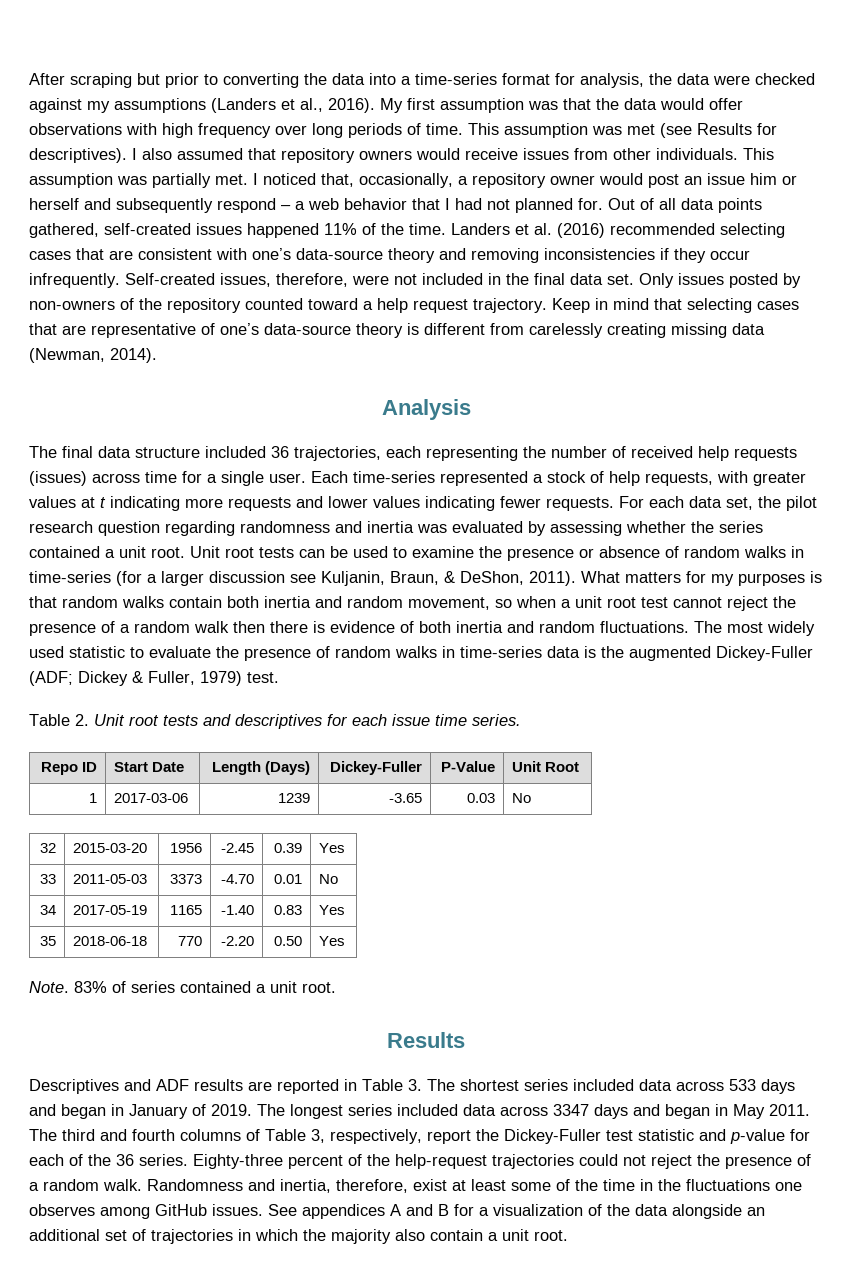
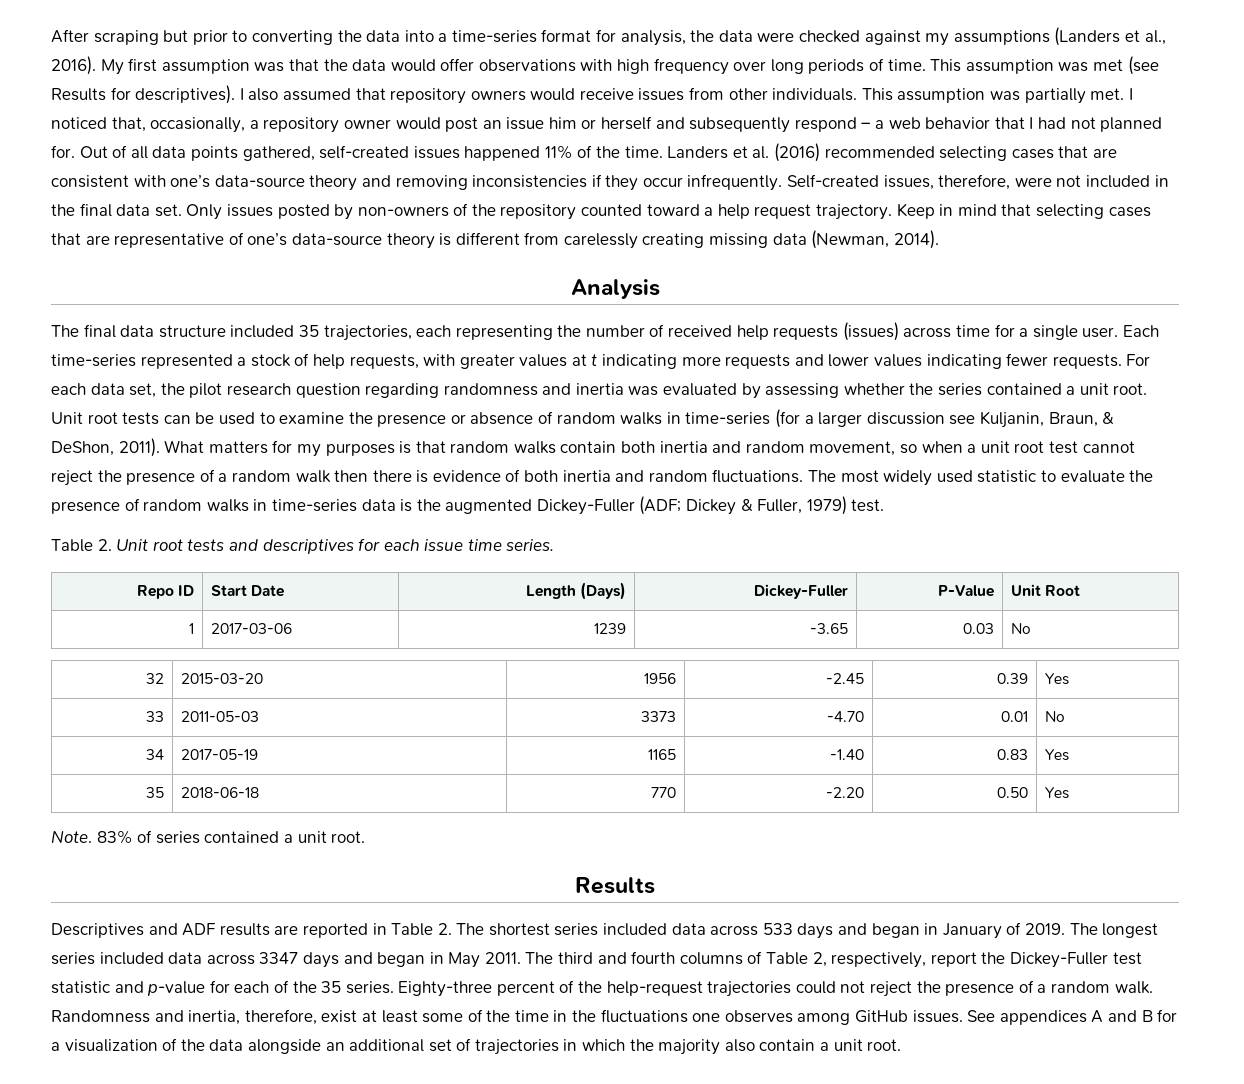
[271,446,289,458] 36 -> [298,325,319,337] 35
[408,1079,422,1091] 3. -> [437,923,452,935] 2.
[311,1129,325,1143] 3, -> [812,952,827,967] 2,
[116,1154,134,1166] 36 -> [321,981,342,993] 35

